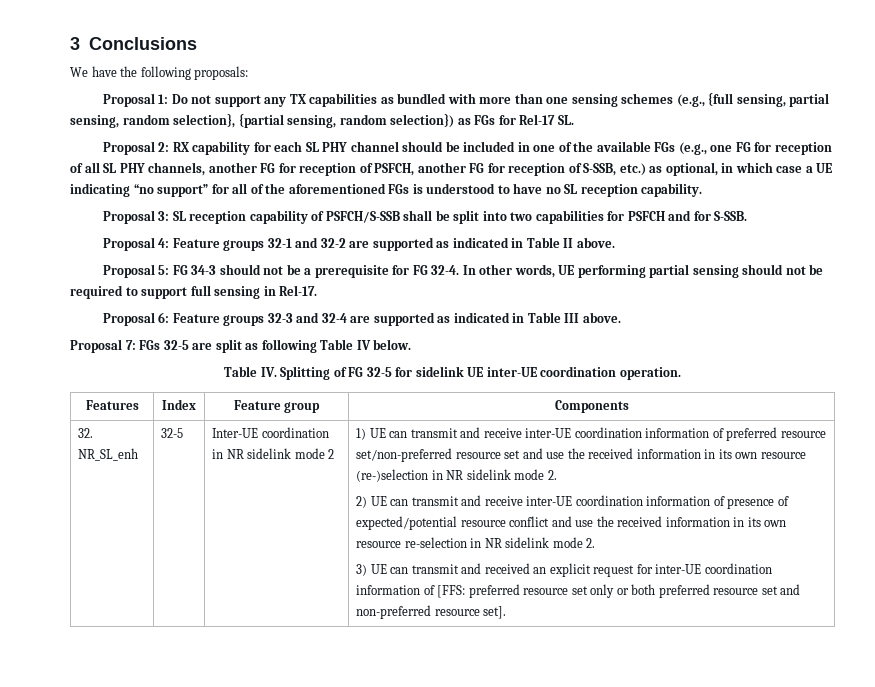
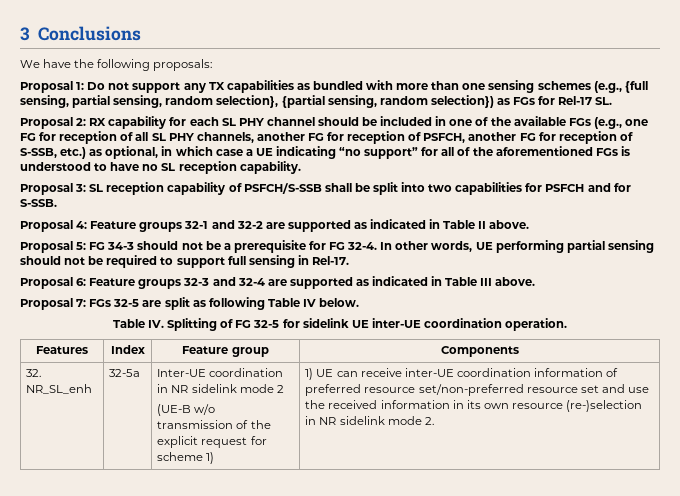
[161,428,184,438] 32-5 -> [109,369,141,377] 32-5a
(335, 454) none -> [157,404,216,416] [157,420,271,429] [157,436,267,448] [157,452,215,464] // (UE-B w/o transmission of the explicit request for scheme 1)
[410,427,481,438] transmit and -> (358, 374) none
[356,495,789,509] [356,516,787,530] [356,537,596,548] [356,563,772,577] [356,584,801,598] [356,605,507,619] // 2) UE can transmit and receive inter-UE coordination information of presence of expected/potential resource conflict and use the received information in its own resource re-selection in NR sidelink mode 2. // 3) UE can transmit and received an explicit request for inter-UE coordination information of [FFS: preferred resource set only or both preferred resource set and non-preferred resource set]. -> (434, 421) none

